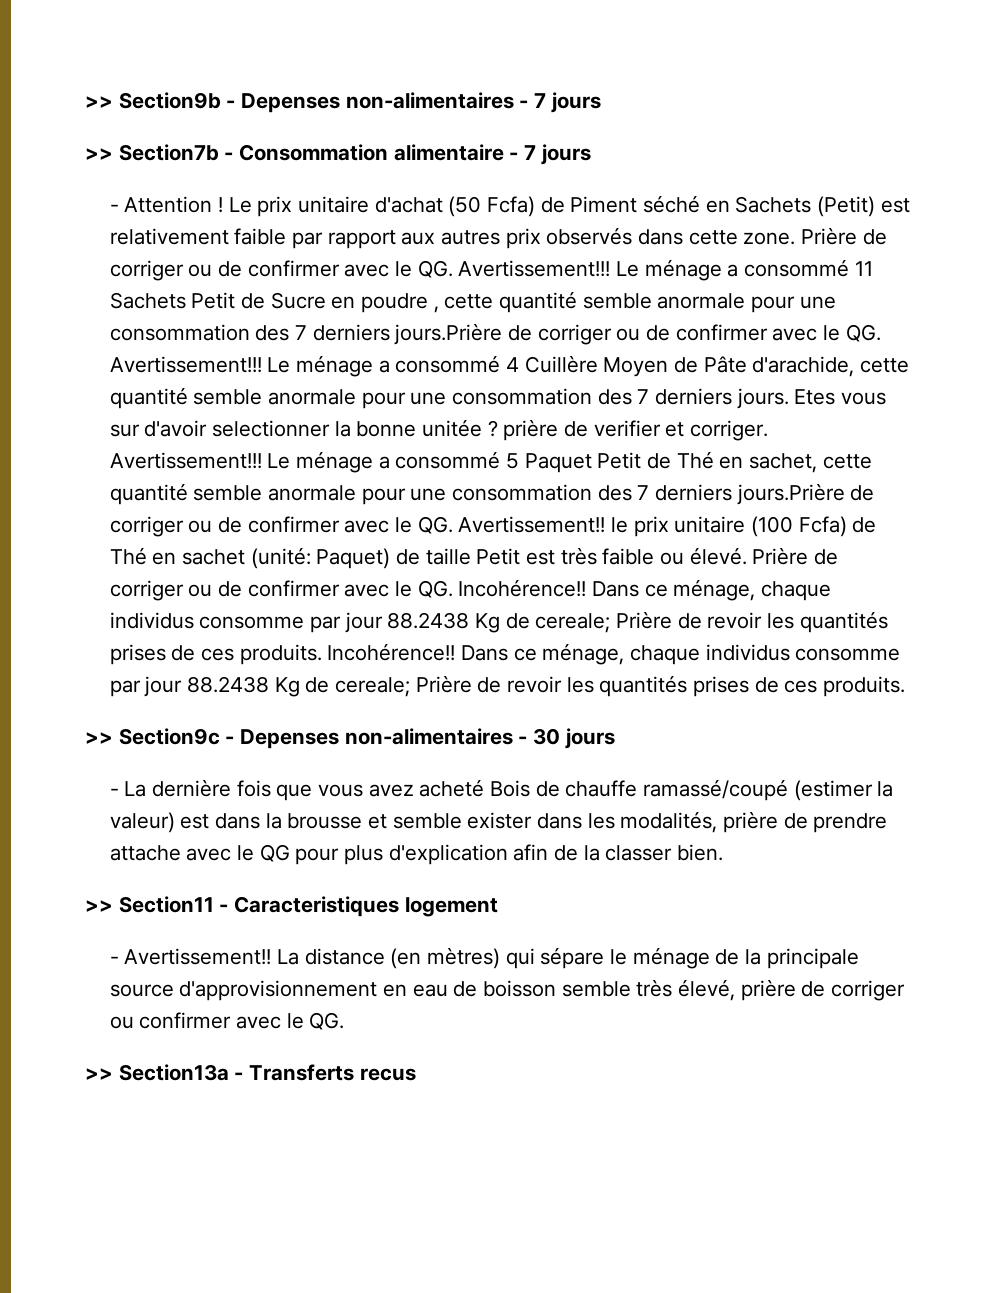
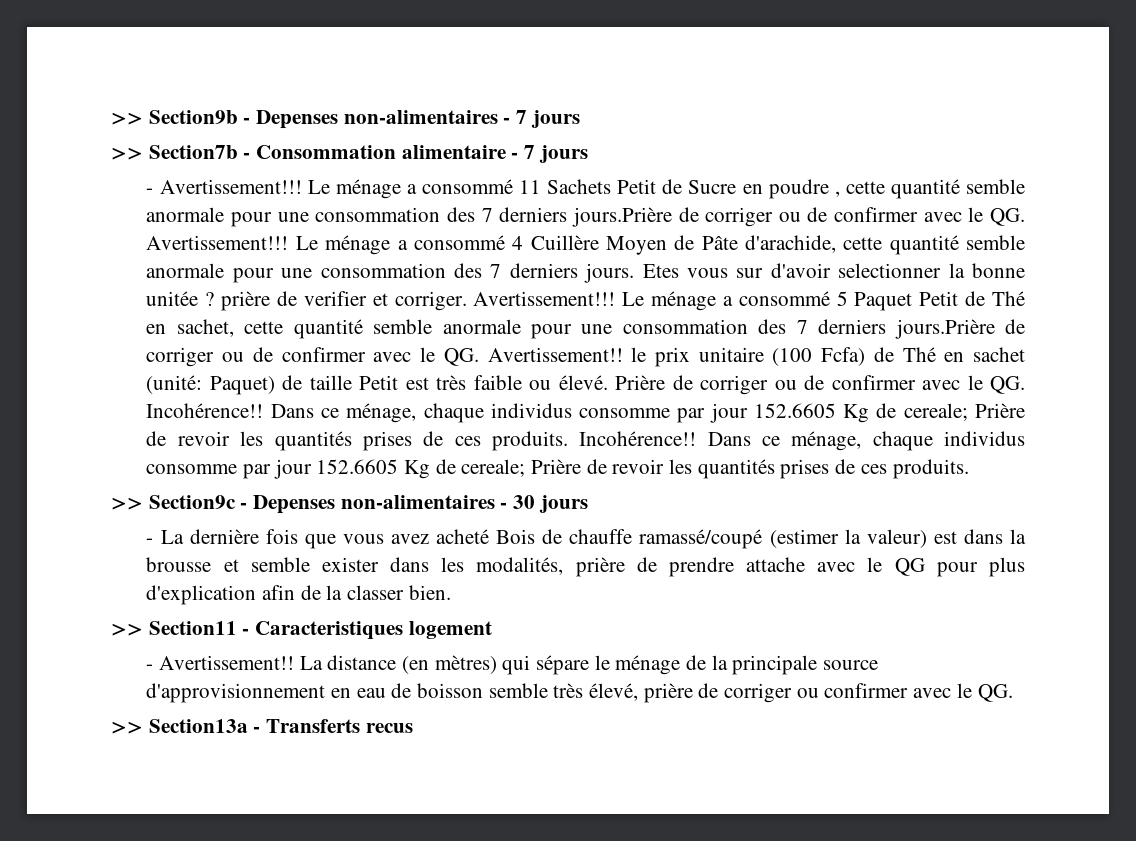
[124,195,910,217] [109,227,887,249] [109,260,453,281] Attention ! Le prix unitaire d'achat (50 Fcfa) de Piment séché en Sachets (Petit) est relativement faible par rapport aux autres prix observés dans cette zone. Prière de corriger ou de confirmer avec le QG. -> (154, 191) none
[387,612,470,629] 88.2438 -> [753,403,836,418] 152.6605
[187,676,270,693] 88.2438 -> [316,459,399,474] 152.6605

